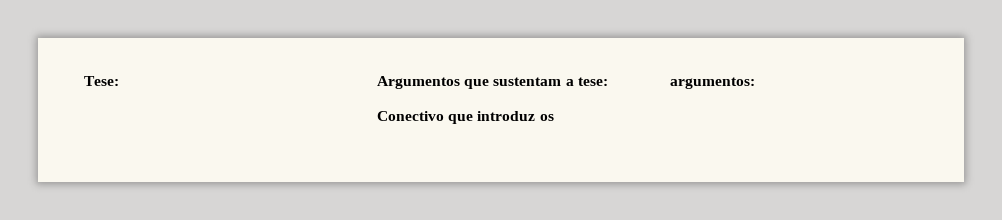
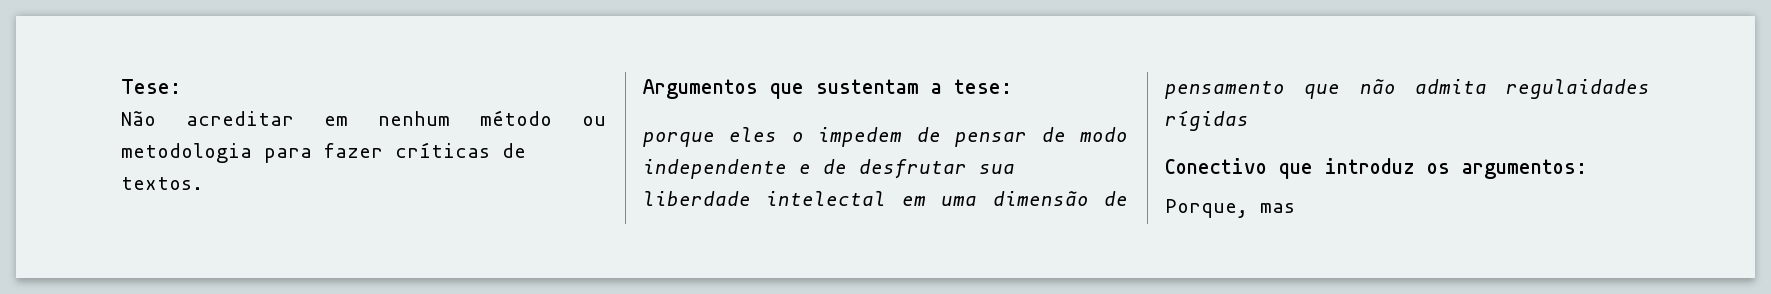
(119, 81) none -> [121,110,606,126] [121,142,526,163] [121,177,203,190] // Não acreditar em nenhum método ou metodologia para fazer críticas de textos.
(608, 81) none -> [643,127,1128,147] [643,159,1015,179] [643,191,1128,206] [1165,79,1650,99] [1165,110,1249,131] // porque eles o impedem de pensar de modo independente e de desfrutar sua liberdade intelectal em uma dimensão de pensamento que não admita regulaidades rígidas
(755, 83) none -> [1165,199,1295,218] // Porque, mas

